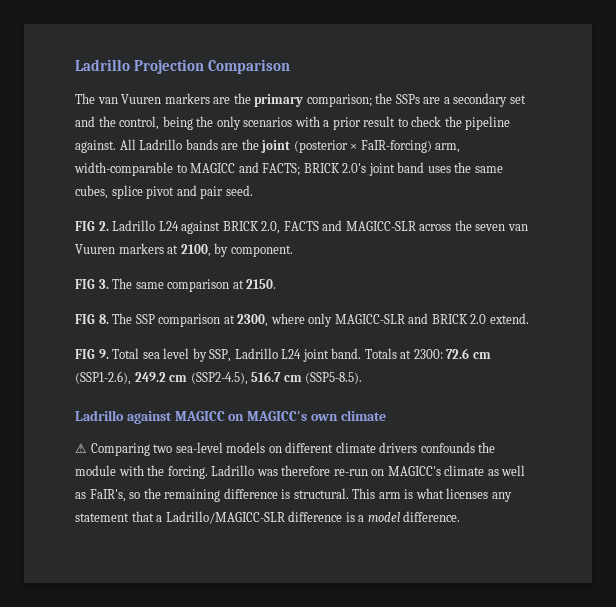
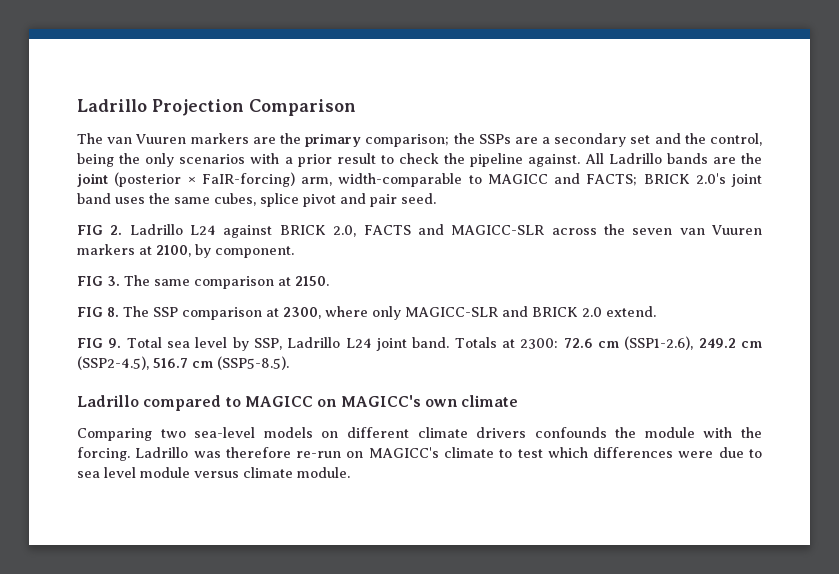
[126,411,172,424] against -> [143,395,241,411] compared to
[75,443,87,453] ⚠ -> (519, 401) none
[487,465,526,476] [75,488,512,502] [75,511,461,524] as well as FaIR's, so the remaining difference is structural. This arm is what licenses any statement that a Ladrillo/MAGICC-SLR difference is a model difference. -> [499,447,763,458] [77,467,350,478] to test which differences were due to sea level module versus climate module.

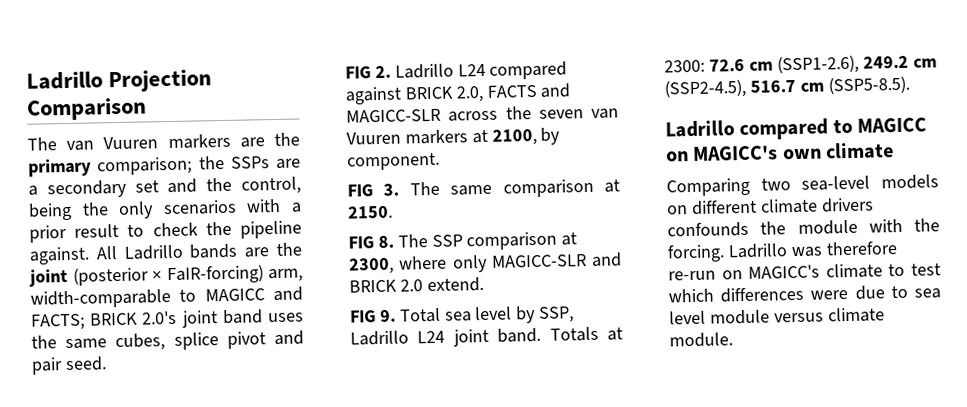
(217, 230) none -> [489,61,568,80] compared

